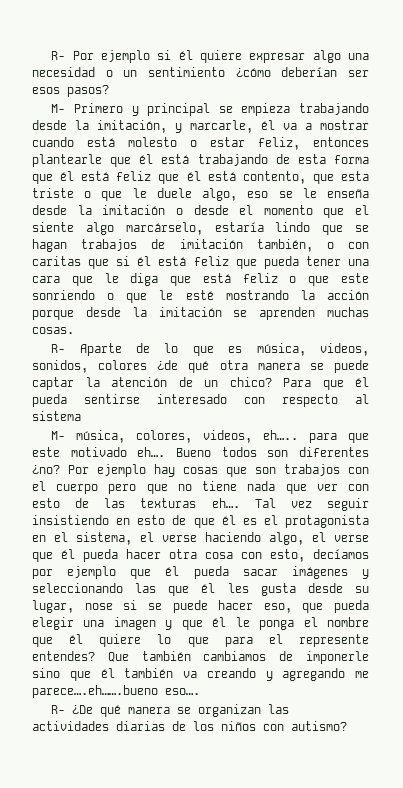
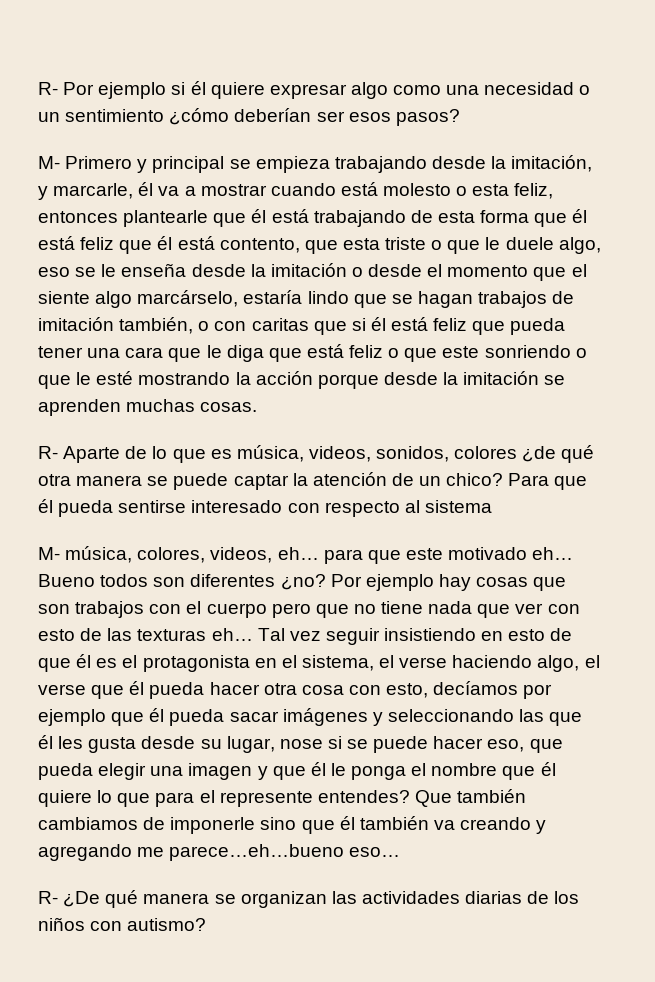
(341, 56) none -> [393,85,442,95] como
[210,137,245,147] estar -> [472,184,510,196] esta
[263,430,299,440] eh….. -> [277,547,319,560] eh…
[137,447,166,457] eh…. -> [532,547,574,560] eh…
[211,498,240,508] eh…. -> [211,628,253,641] eh…
[32,685,200,698] parece….eh…….bueno eso…. -> [169,844,401,861] parece…eh…bueno eso…

